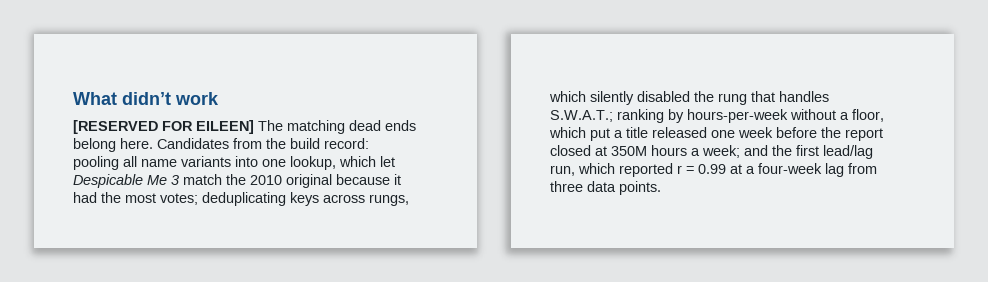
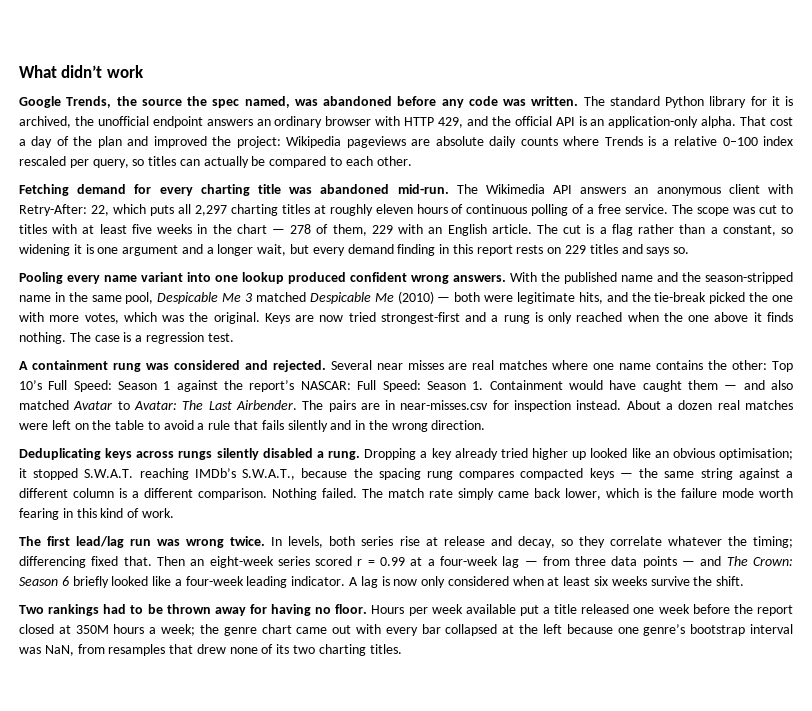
[73,120,416,134] [73,138,369,152] [73,156,395,170] [73,174,401,188] [73,192,409,206] [549,91,829,105] [550,109,884,123] [549,127,586,138] [RESERVED FOR EILEEN] The matching dead ends belong here. Candidates from the build record: pooling all name variants into one lookup, which let Despicable Me 3 match the 2010 original because it had the most votes; deduplicating keys across rungs, which silently disabled the rung that handles S.W.A.T.; ranking by hours-per-week without a floor, which -> [19,96,793,108] [19,116,793,128] [19,136,794,148] [19,156,412,168] [19,184,793,196] [19,204,793,216] [19,224,793,236] [19,244,690,256] [19,272,793,284] [19,291,794,304] [19,312,793,324] [19,332,234,344] [19,360,793,372] [19,380,794,392] [19,400,793,412] [19,420,486,432] [19,448,793,460] [19,468,793,480] [19,488,793,500] [19,508,174,520] [19,536,793,548] [19,556,794,568] [19,576,745,588] [19,604,516,616] Google Trends, the source the spec named, was abandoned before any code was written. The standard Python library for it is archived, the unofficial endpoint answers an ordinary browser with HTTP 429, and the official API is an application-only alpha. That cost a day of the plan and improved the project: Wikipedia pageviews are absolute daily counts where Trends is a relative 0–100 index rescaled per query, so titles can actually be compared to each other. // Fetching demand for every charting title was abandoned mid-run. The Wikimedia API answers an anonymous client with Retry-After: 22, which puts all 2,297 charting titles at roughly eleven hours of continuous polling of a free service. The scope was cut to titles with at least five weeks in the chart — 278 of them, 229 with an English article. The cut is a flag rather than a constant, so widening it is one argument and a longer wait, but every demand finding in this report rests on 229 titles and says so. // Pooling every name variant into one lookup produced confident wrong answers. With the published name and the season-stripped name in the same pool, Despicable Me 3 matched Despicable Me (2010) — both were legitimate hits, and the tie-break picked the one with more votes, which was the original. Keys are now tried strongest-first and a rung is only reached when the one above it finds nothing. The case is a regression test. // A containment rung was considered and rejected. Several near misses are real matches where one name contains the other: Top 10’s Full Speed: Season 1 against the report’s NASCAR: Full Speed: Season 1. Containment would have caught them — and also matched Avatar to Avatar: The Last Airbender. The pairs are in near-misses.csv for inspection instead. About a dozen real matches were left on the table to avoid a rule that fails silently and in the wrong direction. // Deduplicating keys across rungs silently disabled a rung. Dropping a key already tried higher up looked like an obvious optimisation; it stopped S.W.A.T. reaching IMDb’s S.W.A.T., because the spacing rung compares compacted keys — the same string against a different column is a different comparison. Nothing failed. The match rate simply came back lower, which is the failure mode worth fearing in this kind of work. // The first lead/lag run was wrong twice. In levels, both series rise at release and decay, so they correlate whatever the timing; differencing fixed that. Then an eight-week series scored r = 0.99 at a four-week lag — from three data points — and The Crown: Season 6 briefly looked like a four-week leading indicator. A lag is now only considered when at least six weeks survive the shift. // Two rankings had to be thrown away for having no floor. Hours per week available
[744,145,873,159] [550,163,877,177] [550,181,661,195] and the first lead/lag run, which reported r = 0.99 at a four-week lag from three data points. -> [199,624,794,636] [19,644,402,656] the genre chart came out with every bar collapsed at the left because one genre’s bootstrap interval was NaN, from resamples that drew none of its two charting titles.

